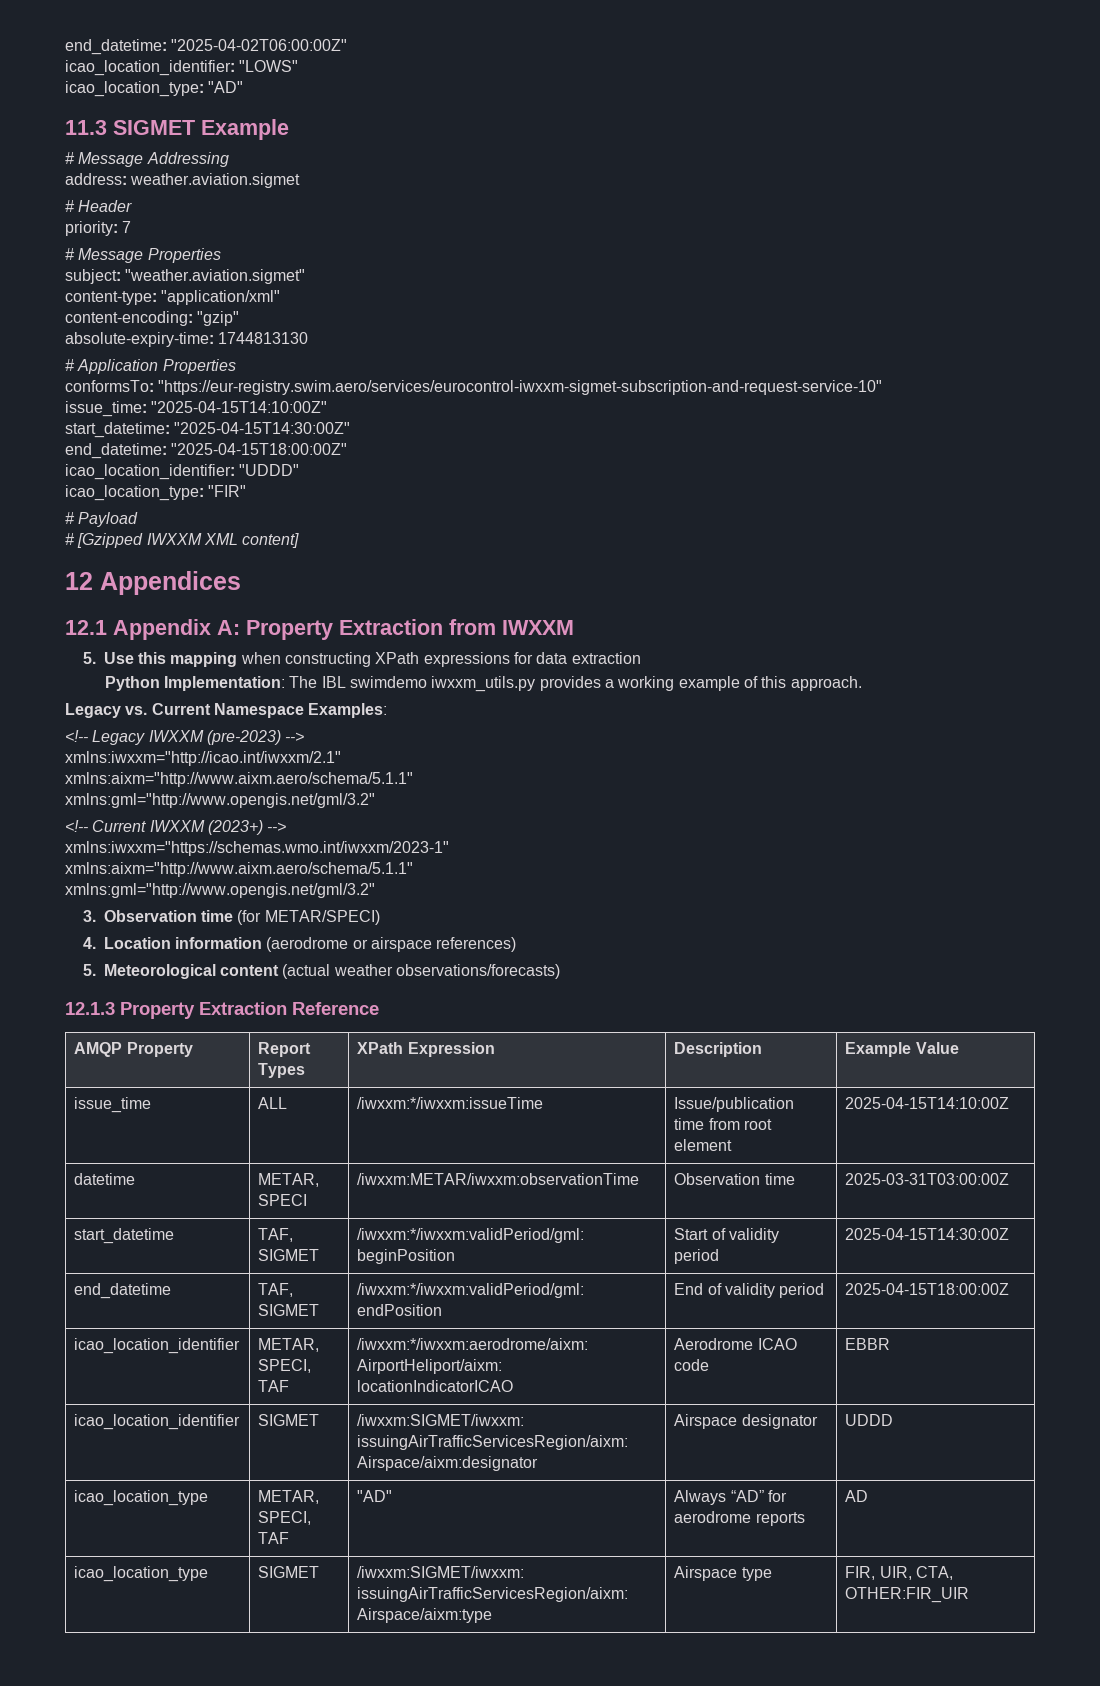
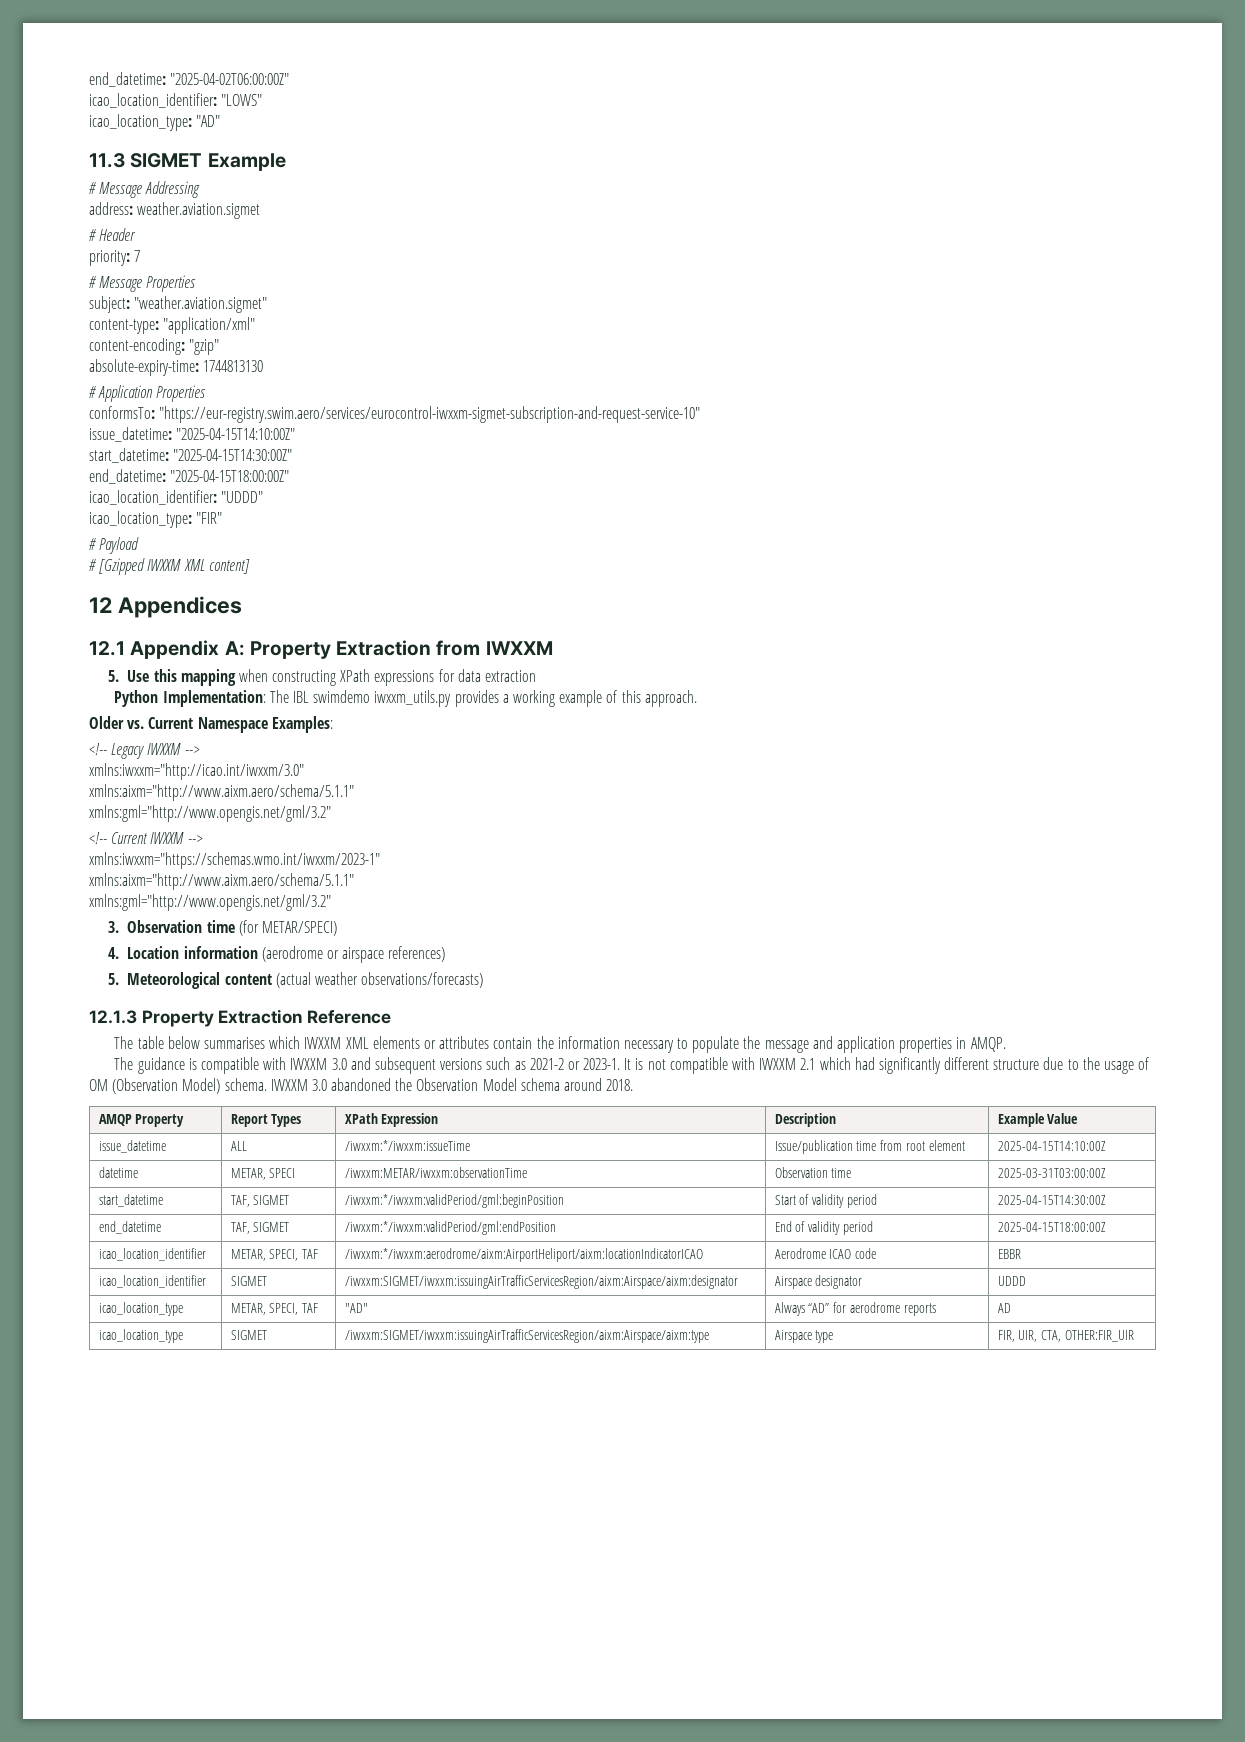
[65,401,147,417] issue_time: -> [89,427,172,442] issue_datetime:
[65,703,121,718] Legacy -> [89,716,124,729] Older
[206,730,305,745] [65,751,341,766] (pre-2023) --> // xmlns:iwxxm="http://icao.int/iwxxm/2.1" -> [184,746,200,755] [89,763,304,780] --> // xmlns:iwxxm="http://icao.int/iwxxm/3.0"
[207,820,263,835] (2023+) -> (185, 838) none
(379, 1008) none -> [114,1036,1006,1053] [114,1057,1150,1074] [89,1078,634,1094] // The table below summarises which IWXXM XML elements or attributes contain the information necessary to populate the message and application properties in AMQP. // The guidance is compatible with IWXXM 3.0 and subsequent versions such as 2021-2 or 2023-1. It is not compatible with IWXXM 2.1 which had significantly different structure due to the usage of OM (Observation Model) schema. IWXXM 3.0 abandoned the Observation Model schema around 2018.
[74,1097,152,1113] issue_time -> [98,1140,166,1153] issue_datetime

